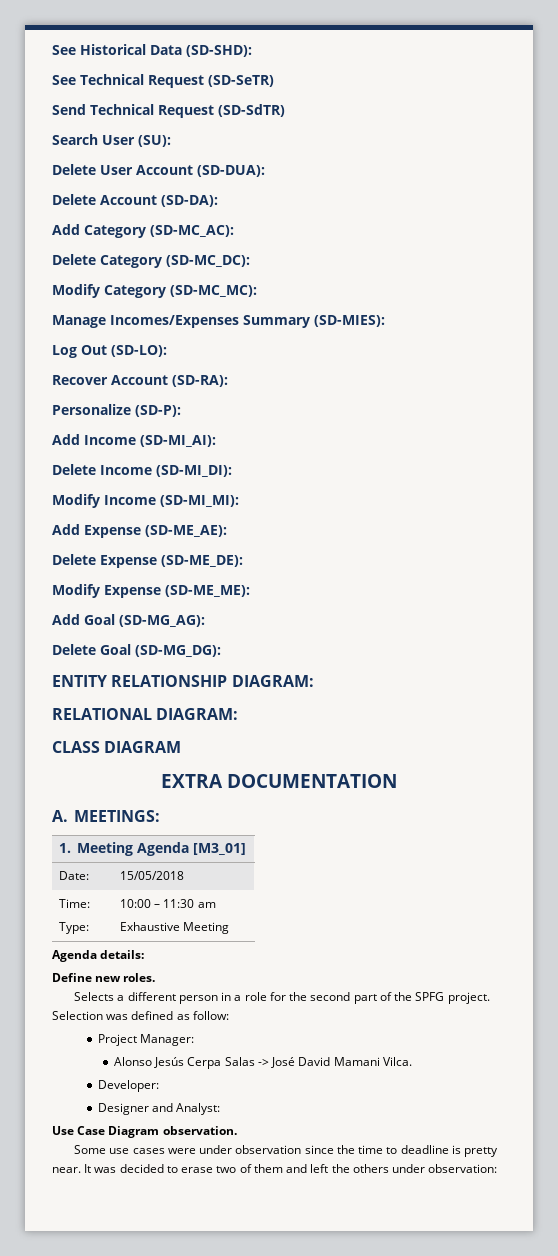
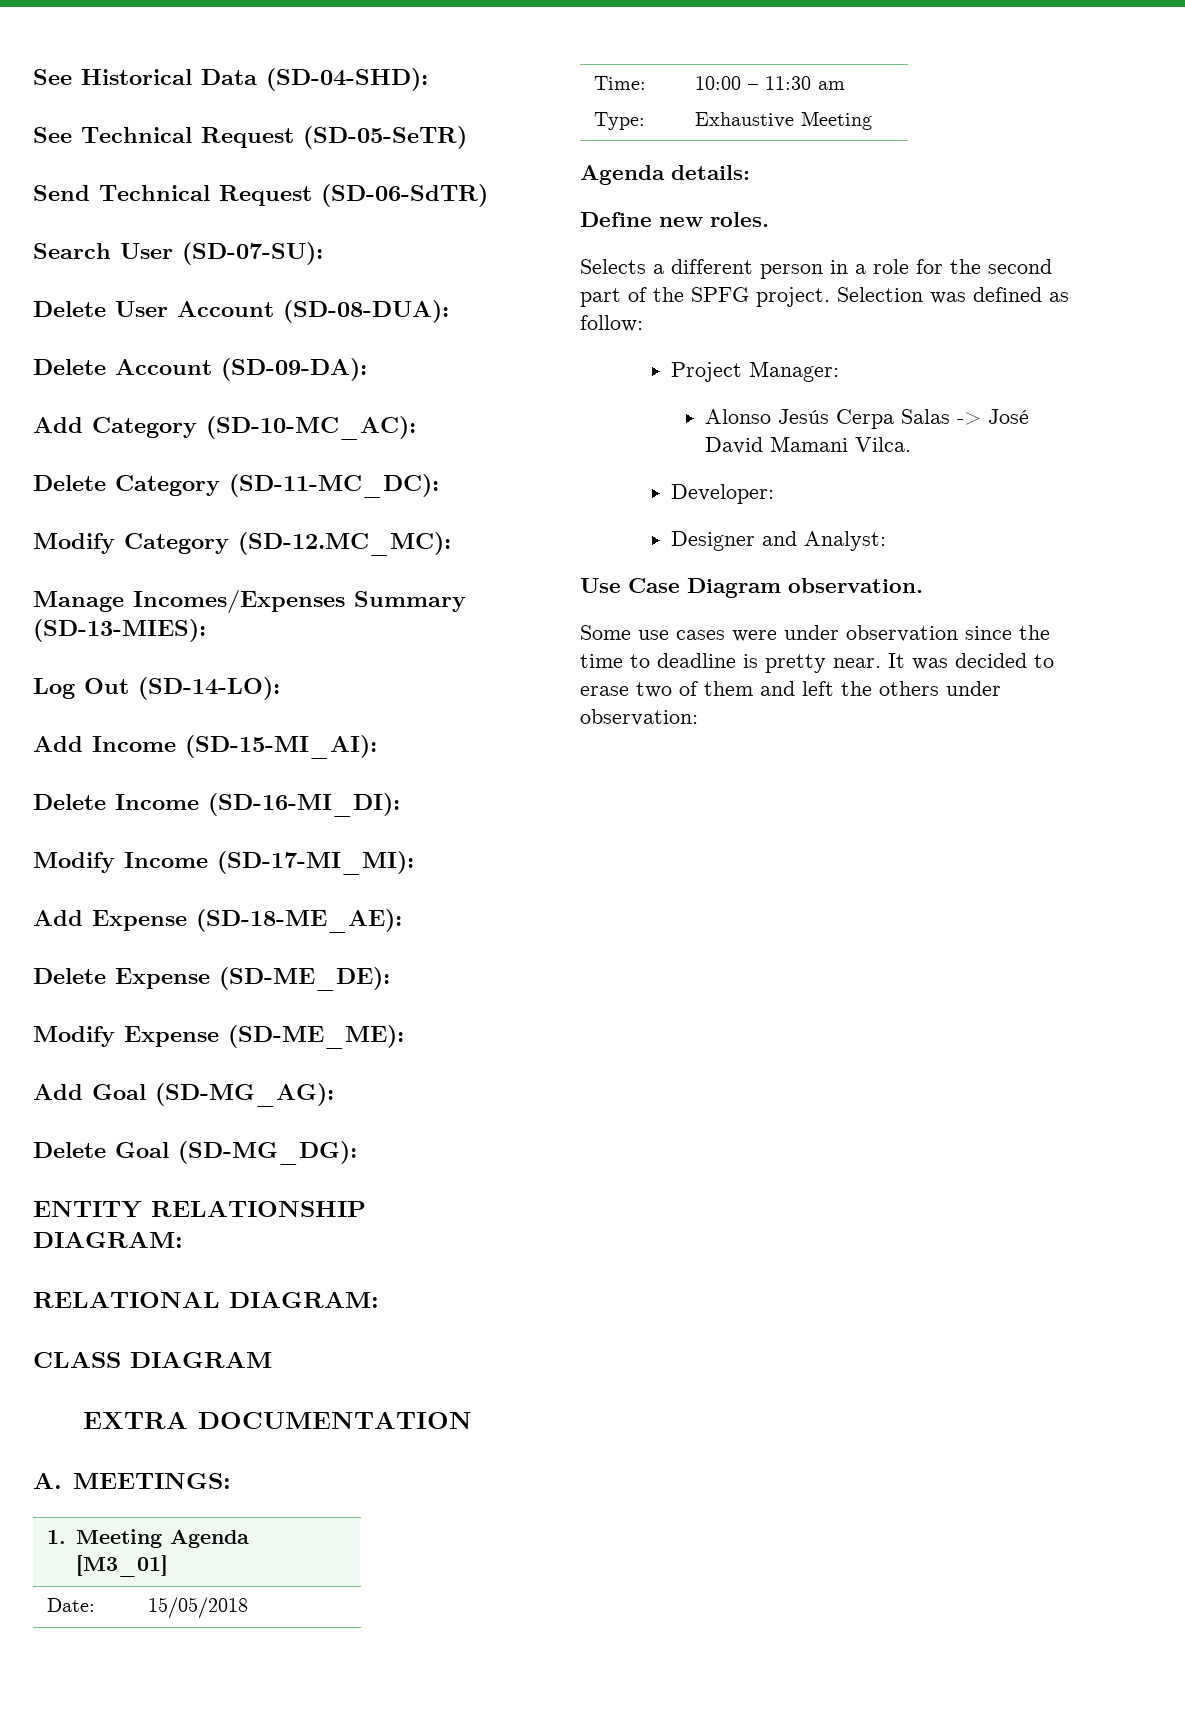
[186,45,252,57] (SD-SHD): -> [266,68,428,91] (SD-04-SHD):
[207,75,274,87] (SD-SeTR) -> [303,126,467,149] (SD-05-SeTR)
[217,104,285,117] (SD-SdTR) -> [321,184,488,207] (SD-06-SdTR)
[138,135,171,147] (SU): -> [182,242,323,265] (SD-07-SU):
[197,165,265,177] (SD-DUA): -> [283,300,449,323] (SD-08-DUA):
[161,195,218,207] (SD-DA): -> [221,358,367,381] (SD-09-DA):
[150,225,234,237] (SD-MC_AC): -> [206,416,416,440] (SD-10-MC_AC):
[166,255,250,267] (SD-MC_DC): -> [229,474,439,498] (SD-11-MC_DC):
[170,285,257,297] (SD-MC_MC): -> [238,532,451,556] (SD-12.MC_MC):
[314,315,385,327] (SD-MIES): -> [33,619,206,642] (SD-13-MIES):
[111,345,167,357] [52,375,228,387] [52,404,181,417] (SD-LO): // Recover Account (SD-RA): // Personalize (SD-P): -> [138,677,280,700] (SD-14-LO):
[140,435,216,447] (SD-MI_AI): -> [185,735,377,759] (SD-15-MI_AI):
[156,465,232,477] (SD-MI_DI): -> [208,793,400,817] (SD-16-MI_DI):
[160,495,239,507] (SD-MI_MI): -> [217,851,414,875] (SD-17-MI_MI):
[145,525,227,537] (SD-ME_AE): -> [196,909,402,933] (SD-18-ME_AE):

